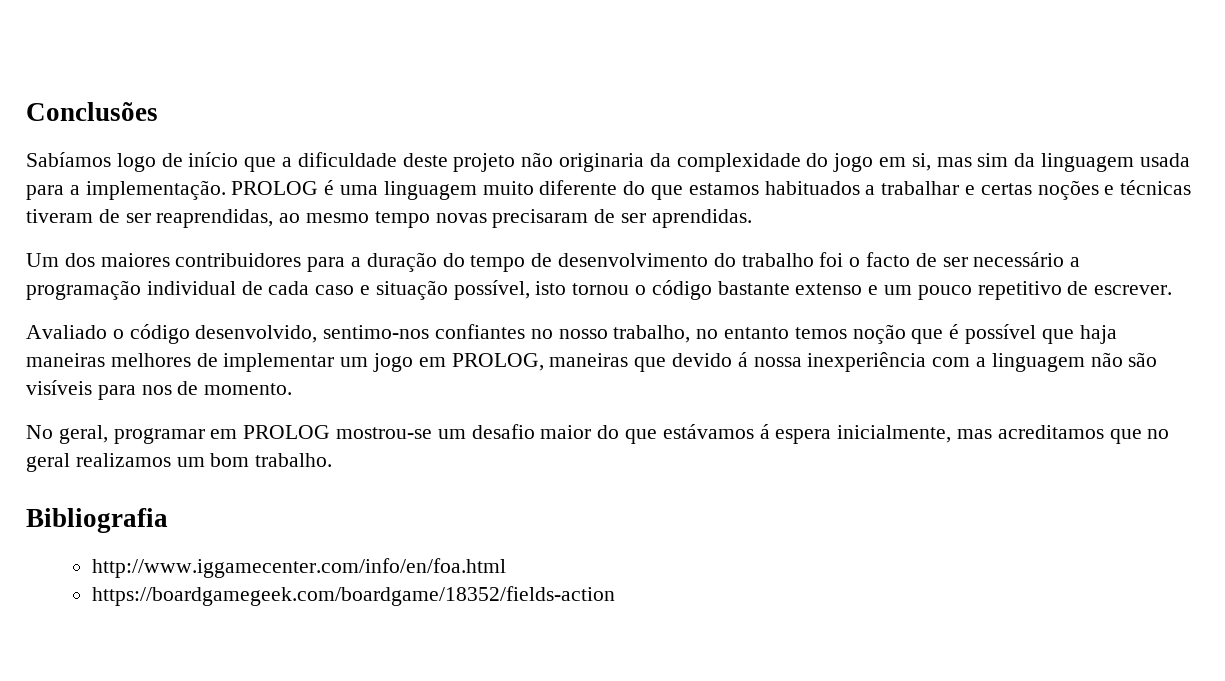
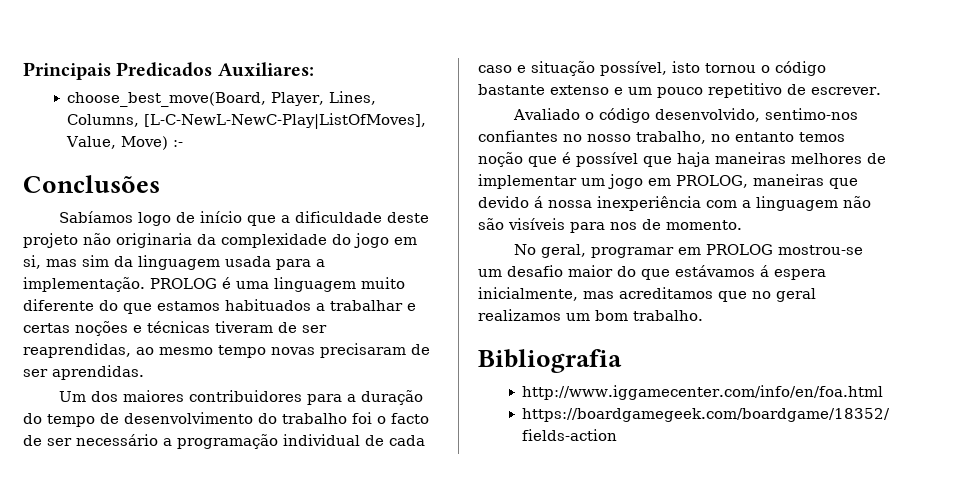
(26, 111) none -> [23,62,314,80] [67,91,377,107] [67,113,427,129] [66,136,184,150] Principais Predicados Auxiliares: // choose_best_move(Board, Player, Lines, Columns, [L-C-NewL-NewC-Play|ListOfMoves], Value, Move) :- //

